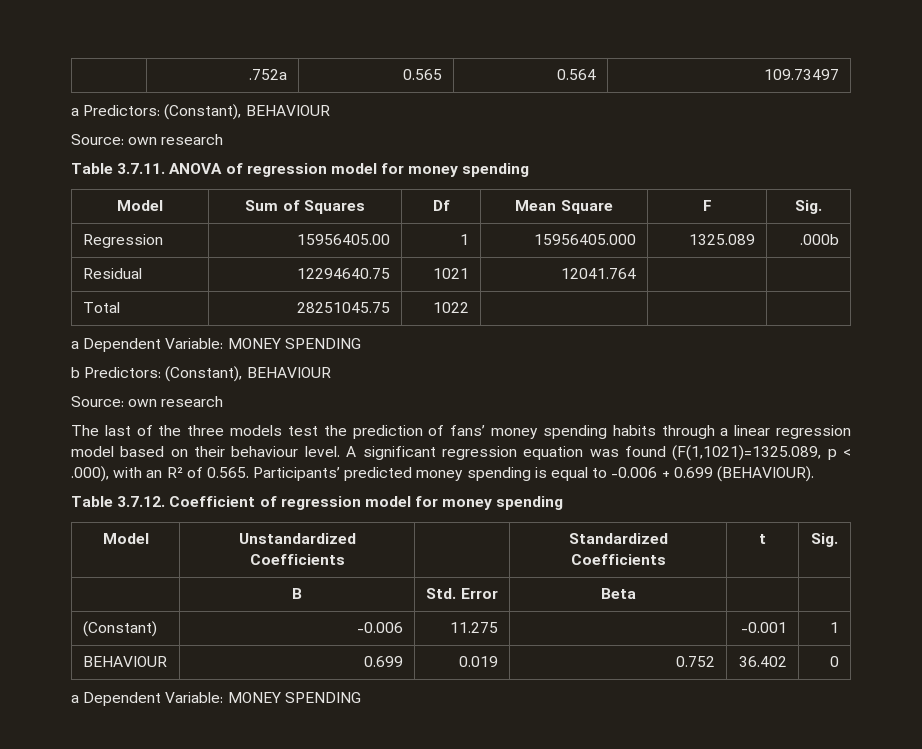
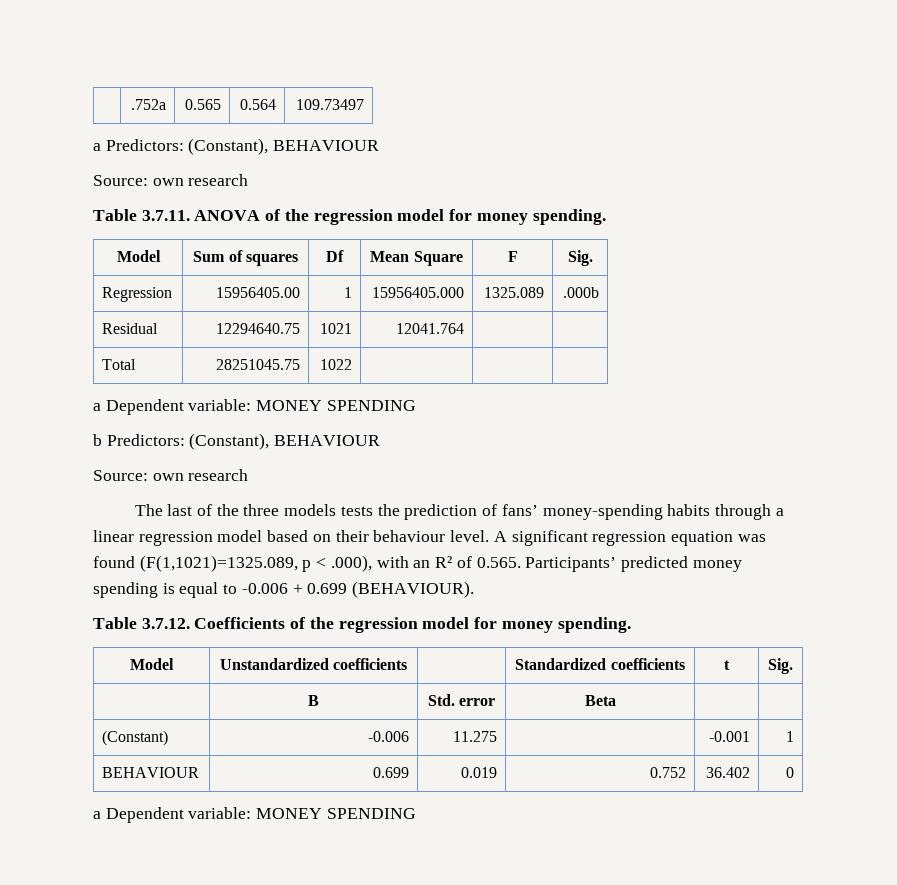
[246,163,530,177] regression model for money spending -> [284,209,606,225] the regression model for money spending.
[303,200,365,214] Squares -> [245,254,298,266] squares
[165,338,224,349] Variable: -> [188,399,252,411] variable:
[287,426,318,436] test -> [340,506,373,516] tests
[491,425,607,439] money spending -> [542,504,663,520] money-spending
[169,496,564,510] Coefficient of regression model for money spending -> [194,617,631,633] Coefficients of the regression model for money spending.
[249,554,345,565] Coefficients -> [333,658,408,670] coefficients
[570,554,666,565] Coefficients -> [610,658,685,670] coefficients
[460,588,498,599] Error -> [459,698,496,706] error
[165,692,224,703] Variable: -> [188,807,252,819] variable:

